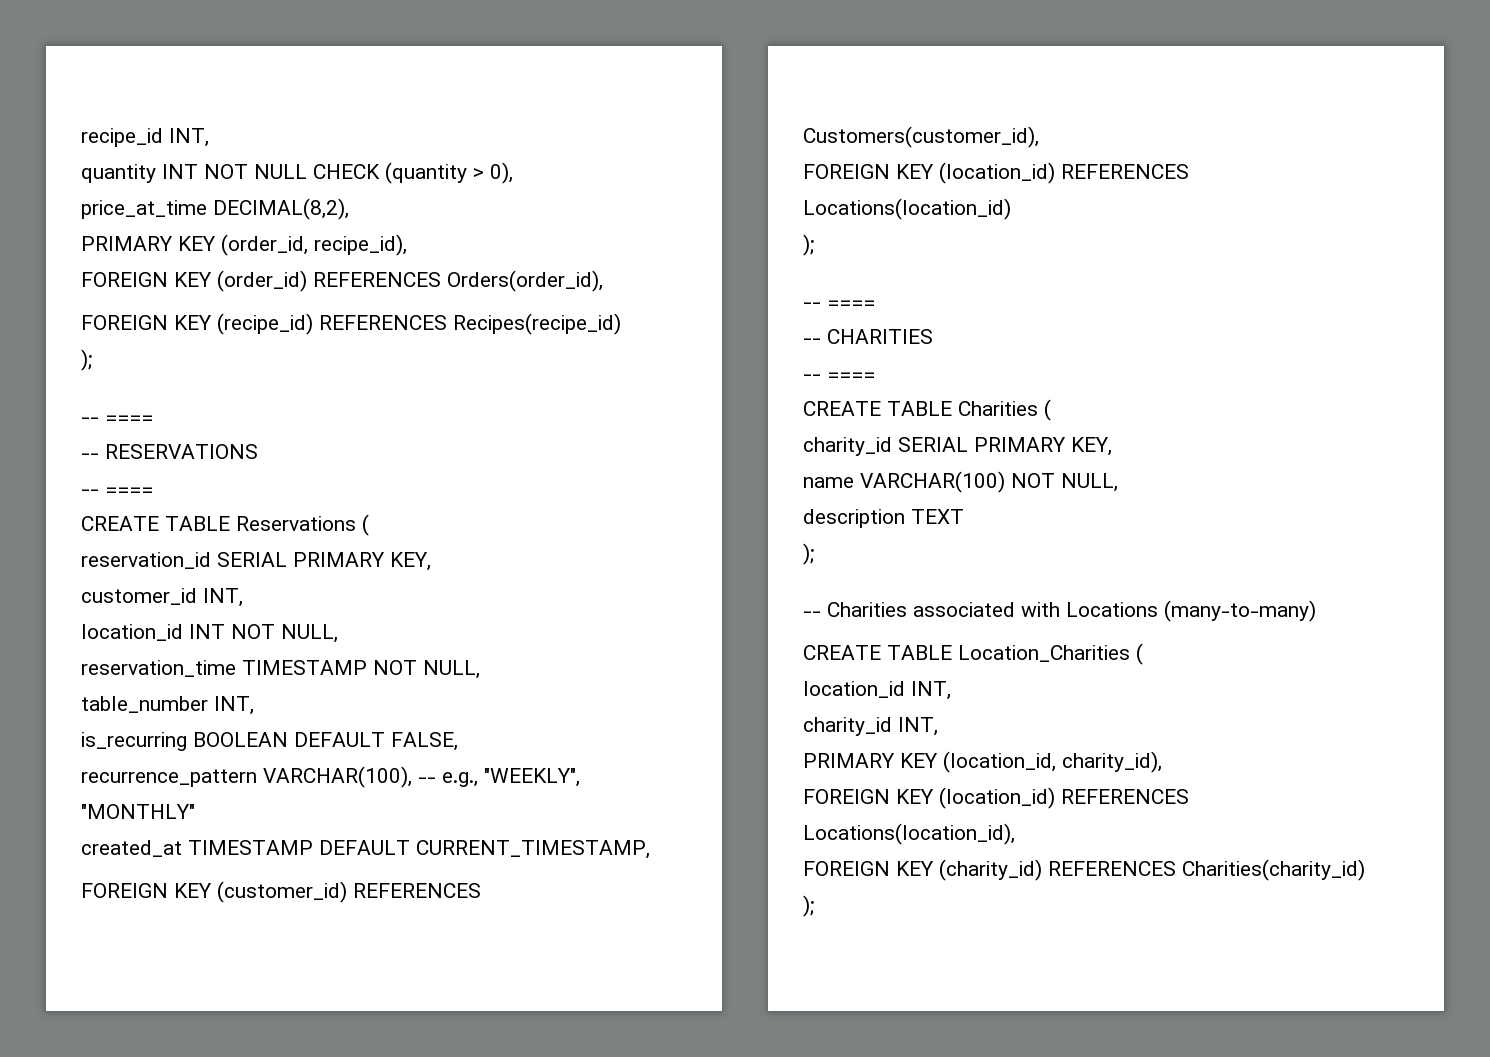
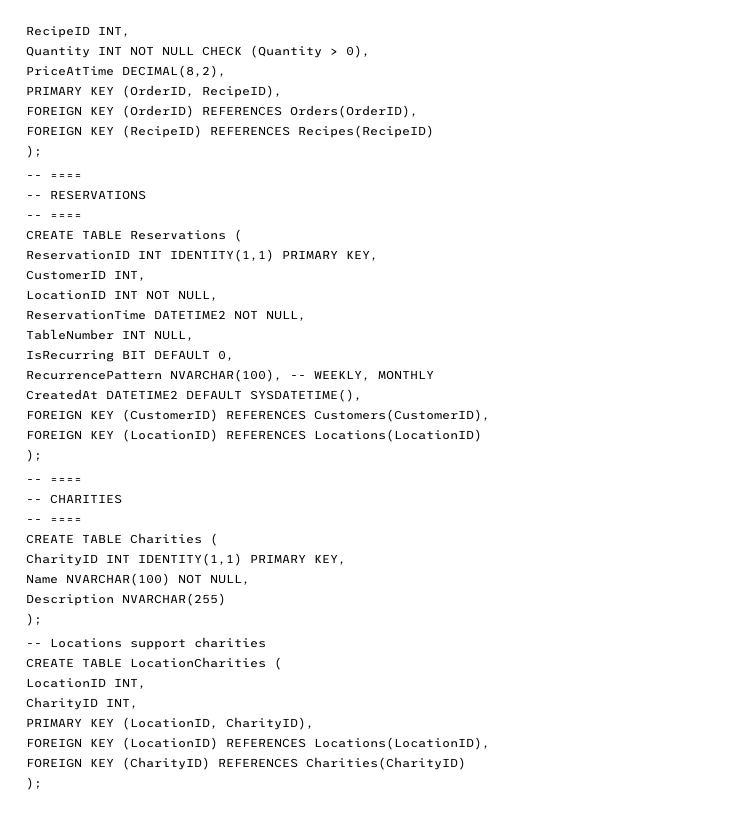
[81,128,209,147] [81,164,156,183] recipe_id INT, // quantity -> [26,26,130,38] [26,46,90,58] RecipeID INT, // Quantity
[385,162,467,184] (quantity -> [250,45,322,58] (Quantity
[81,200,207,219] price_at_time -> [26,66,114,76] PriceAtTime
[221,234,407,256] [81,270,603,292] [81,313,621,335] (order_id, recipe_id), // FOREIGN KEY (order_id) REFERENCES Orders(order_id), // FOREIGN KEY (recipe_id) REFERENCES Recipes(recipe_id) -> [122,85,282,98] [26,105,418,118] [26,125,434,138] (OrderID, RecipeID), // FOREIGN KEY (OrderID) REFERENCES Orders(OrderID), // FOREIGN KEY (RecipeID) REFERENCES Recipes(RecipeID)
[81,552,431,571] [81,588,243,607] [81,624,183,641] reservation_id SERIAL PRIMARY KEY, // customer_id INT, // location_id -> [26,249,378,262] [26,270,146,281] [26,290,106,300] ReservationID INT IDENTITY(1,1) PRIMARY KEY, // CustomerID INT, // LocationID
[81,660,480,679] [81,696,254,715] [81,732,458,751] [81,766,580,788] [81,804,195,819] [81,840,650,859] [81,881,481,903] [803,126,1039,148] [803,162,1189,184] [803,198,1011,220] reservation_time TIMESTAMP NOT NULL, // table_number INT, // is_recurring BOOLEAN DEFAULT FALSE, // recurrence_pattern VARCHAR(100), -- e.g., "WEEKLY", "MONTHLY" // created_at TIMESTAMP DEFAULT CURRENT_TIMESTAMP, // FOREIGN KEY (customer_id) REFERENCES Customers(customer_id), // FOREIGN KEY (location_id) REFERENCES Locations(location_id) -> [26,310,306,321] [26,329,194,341] [26,350,234,362] [26,369,434,382] [26,389,362,402] [26,409,490,422] [26,429,482,442] ReservationTime DATETIME2 NOT NULL, // TableNumber INT NULL, // IsRecurring BIT DEFAULT 0, // RecurrencePattern NVARCHAR(100), -- WEEKLY, MONTHLY // CreatedAt DATETIME2 DEFAULT SYSDATETIME(), // FOREIGN KEY (CustomerID) REFERENCES Customers(CustomerID), // FOREIGN KEY (LocationID) REFERENCES Locations(LocationID)
[803,437,1112,456] [803,471,1118,493] [803,509,964,528] [803,543,814,565] [803,600,1316,622] [803,643,1143,665] [803,681,951,700] [803,717,892,736] charity_id SERIAL PRIMARY KEY, // name VARCHAR(100) NOT NULL, // description TEXT // ); // -- Charities associated with Locations (many-to-many) // CREATE TABLE Location_Charities ( // location_id INT, // charity_id -> [26,553,346,566] [26,573,250,586] [26,593,226,606] [26,613,42,626] [26,637,266,650] [26,657,282,670] [26,678,146,689] [26,697,98,710] CharityID INT IDENTITY(1,1) PRIMARY KEY, // Name NVARCHAR(100) NOT NULL, // Description NVARCHAR(255) // ); // -- Locations support charities // CREATE TABLE LocationCharities ( // LocationID INT, // CharityID
[943,751,1162,773] [803,787,1189,809] [803,823,1015,845] [803,859,1365,881] (location_id, charity_id), // FOREIGN KEY (location_id) REFERENCES Locations(location_id), // FOREIGN KEY (charity_id) REFERENCES Charities(charity_id) -> [122,717,314,730] [26,737,490,750] [26,757,466,770] (LocationID, CharityID), // FOREIGN KEY (LocationID) REFERENCES Locations(LocationID), // FOREIGN KEY (CharityID) REFERENCES Charities(CharityID)

